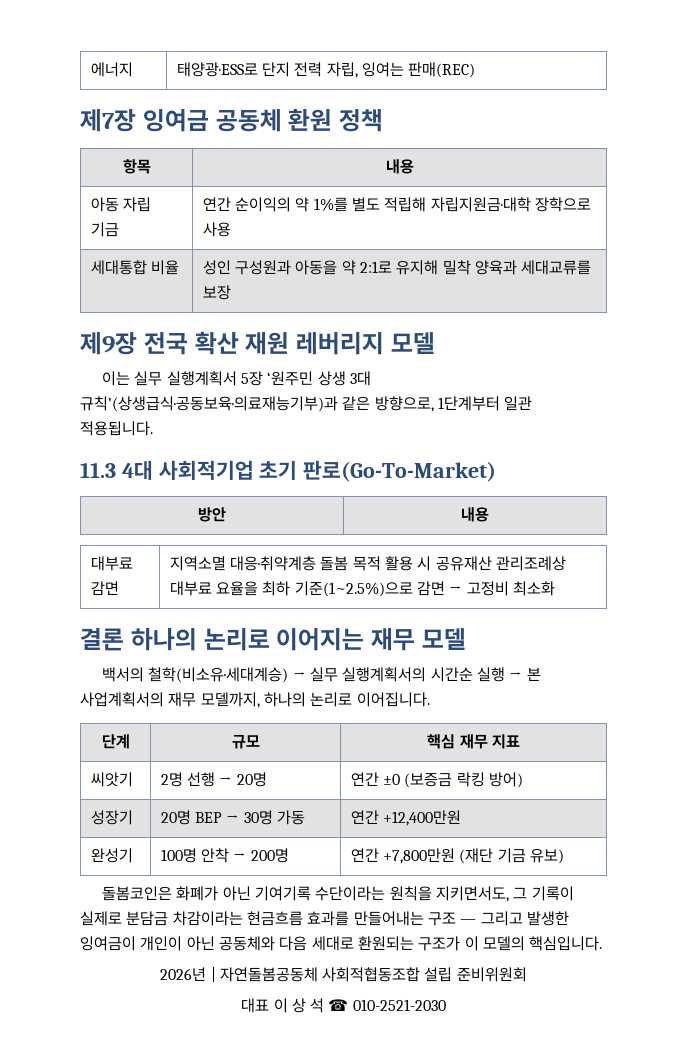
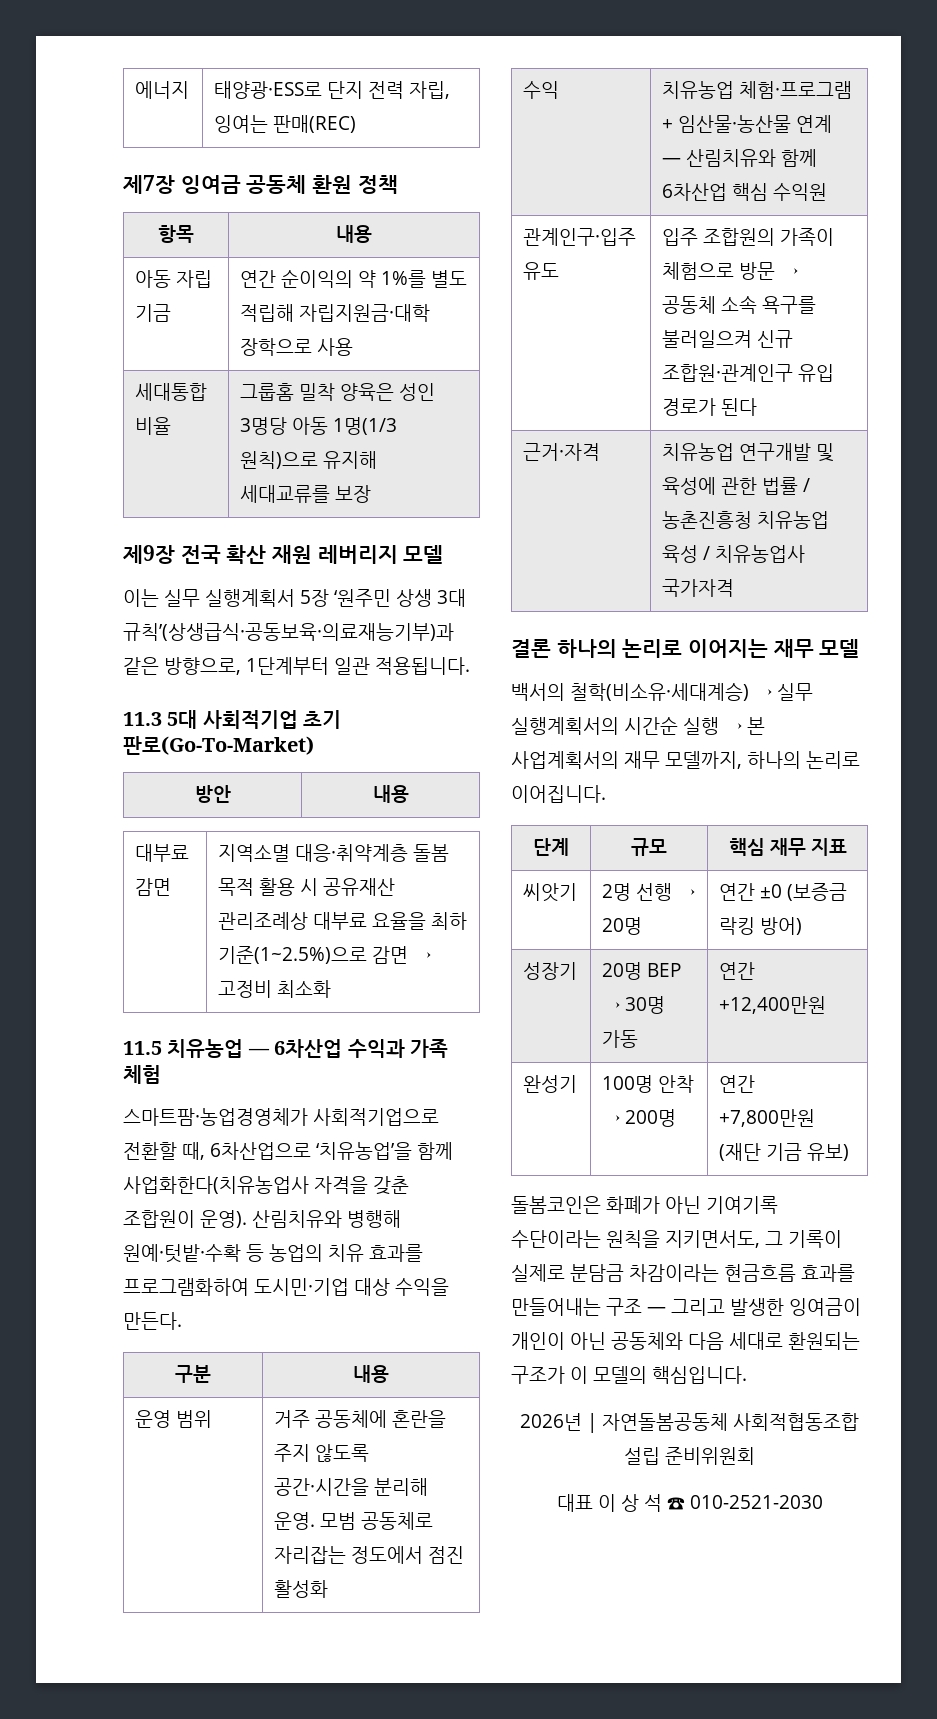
[202,260,517,275] 성인 구성원과 아동을 약 2:1로 유지해 밀착 양육과 -> [240,383,436,401] [240,417,398,435] [240,451,378,469] 그룹홈 밀착 양육은 성인 3명당 아동 1명(1/3 원칙)으로 유지해
[121,460,153,480] 4대 -> [167,710,198,729] 5대
(555, 588) none -> [123,1039,448,1058] [123,1065,161,1084] [123,1108,439,1126] [123,1142,453,1160] [123,1176,409,1195] [123,1210,401,1228] [123,1244,423,1263] [123,1278,449,1296] [123,1312,182,1330] [175,1365,211,1383] [353,1365,389,1383] [135,1410,213,1428] [274,1410,447,1428] [274,1444,370,1462] [274,1478,429,1496] [274,1512,434,1530] [274,1546,465,1564] [274,1580,329,1598] [523,81,560,99] [662,81,853,99] [662,115,833,133] [662,149,818,167] [662,183,828,201] [523,228,637,246] [523,262,560,280] [662,228,835,246] [662,262,799,280] [662,295,817,314] [662,330,794,348] [662,364,835,382] [662,398,758,416] [523,443,601,461] [662,443,835,462] [662,477,811,495] [662,511,830,529] [662,545,806,563] [662,579,735,597] // 11.5 치유농업 — 6차산업 수익과 가족 체험 // 스마트팜·농업경영체가 사회적기업으로 전환할 때, 6차산업으로 ‘치유농업’을 함께 사업화한다(치유농업사 자격을 갖춘 조합원이 운영). 산림치유와 병행해 원예·텃밭·수확 등 농업의 치유 효과를 프로그램화하여 도시민·기업 대상 수익을 만든다. // 구분 | 내용 // 운영 범위 | 거주 공동체에 혼란을 주지 않도록 공간·시간을 분리해 운영. 모범 공동체로 자리잡는 정도에서 점진 활성화 // 수익 | 치유농업 체험·프로그램 + 임산물·농산물 연계 — 산림치유와 함께 6차산업 핵심 수익원 // 관계인구·입주 유도 | 입주 조합원의 가족이 체험으로 방문 → 공동체 소속 욕구를 불러일으켜 신규 조합원·관계인구 유입 경로가 된다 // 근거·자격 | 치유농업 연구개발 및 육성에 관한 법률 / 농촌진흥청 치유농업 육성 / 치유농업사 국가자격

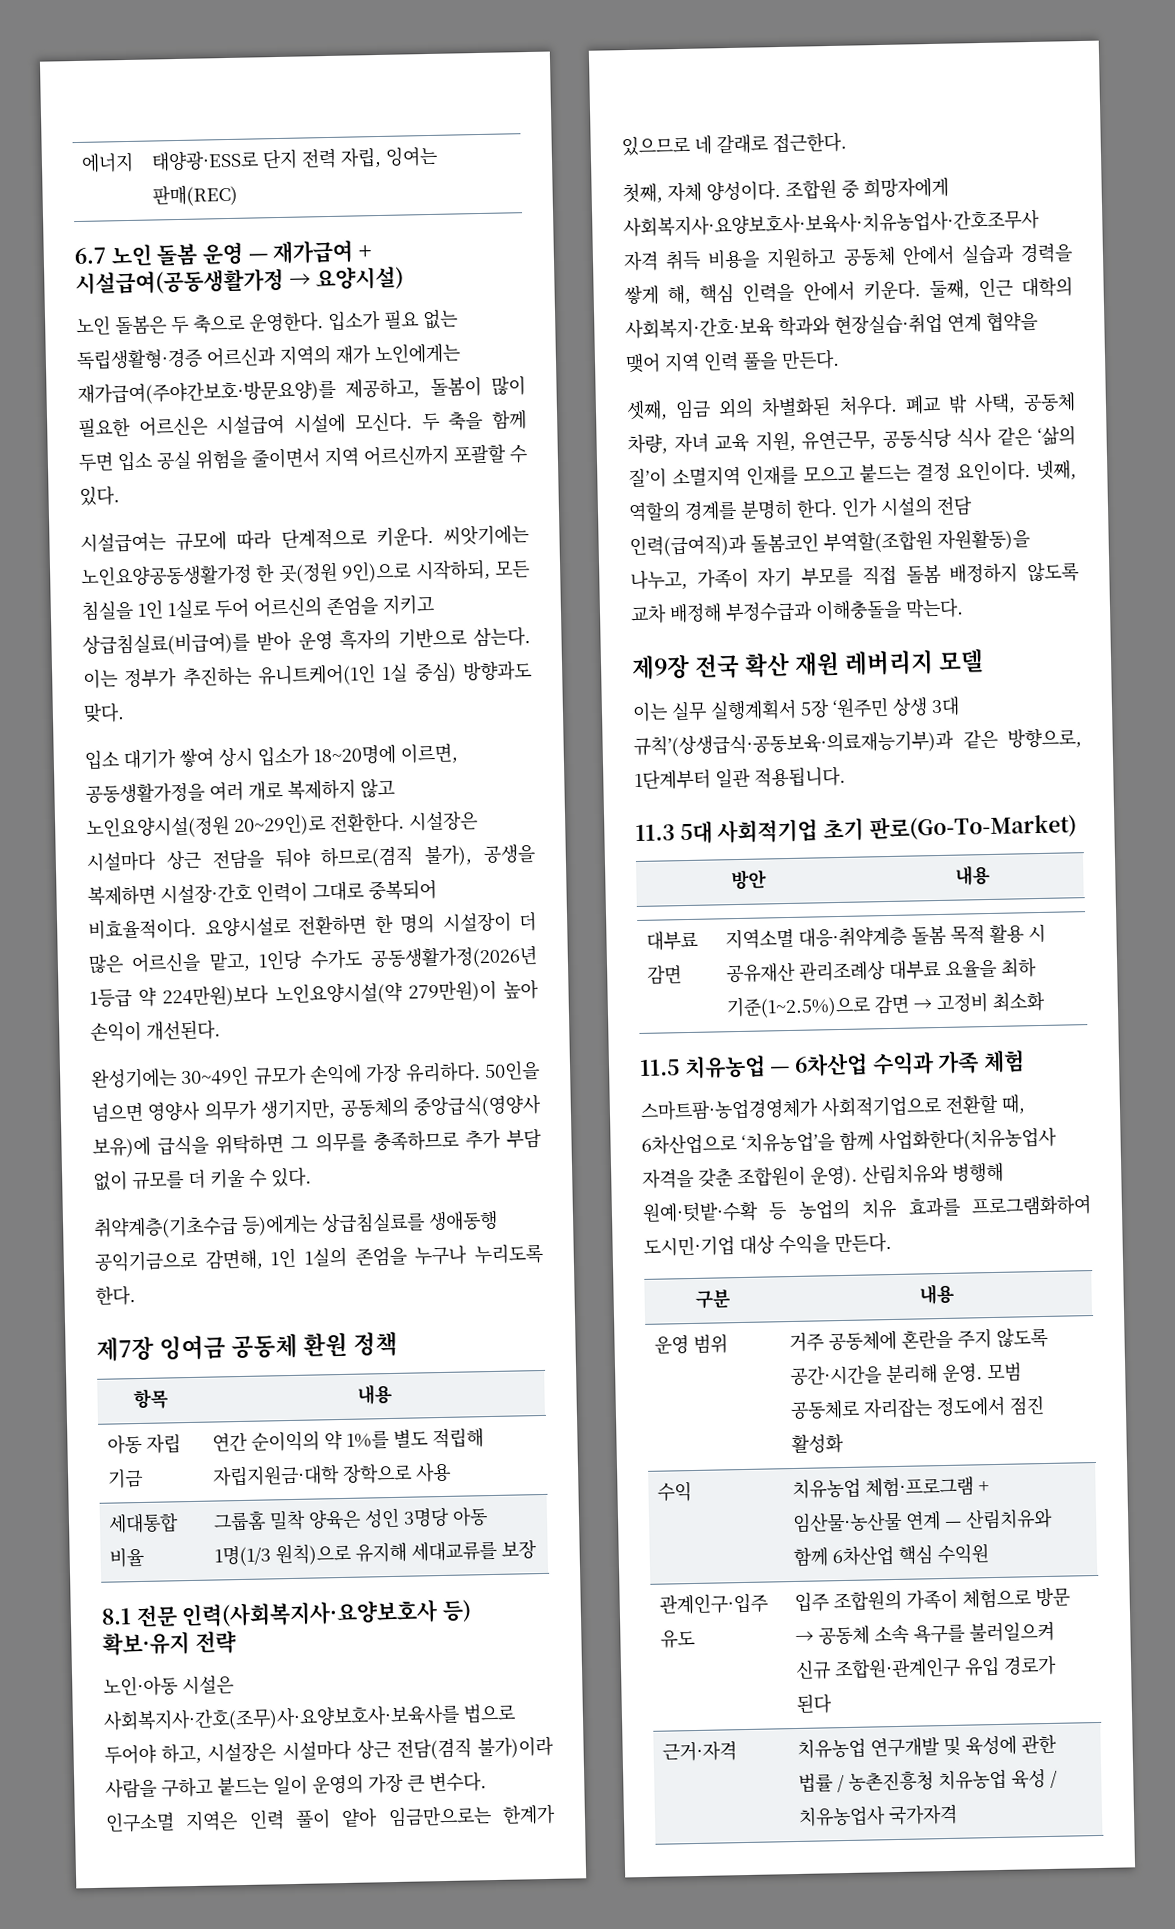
(357, 124) none -> [74,239,373,267] [75,266,405,296] [75,309,458,336] [76,342,460,371] [77,375,526,406] [78,410,527,438] [78,444,528,473] [79,485,120,507] [80,524,529,554] [80,559,530,587] [81,593,434,621] [82,626,531,656] [83,660,532,689] [83,702,125,723] [84,743,458,770] [85,778,395,804] [85,811,478,839] [86,844,535,872] [87,879,437,906] [88,912,537,940] [88,945,538,974] [89,979,539,1008] [90,1019,221,1042] [90,1059,540,1089] [91,1094,541,1123] [92,1128,542,1158] [93,1166,312,1191] [93,1210,498,1239] [94,1243,543,1272] [95,1285,136,1306] // 6.7 노인 돌봄 운영 — 재가급여 + 시설급여(공동생활가정 → 요양시설) // 노인 돌봄은 두 축으로 운영한다. 입소가 필요 없는 독립생활형·경증 어르신과 지역의 재가 노인에게는 재가급여(주야간보호·방문요양)를 제공하고, 돌봄이 많이 필요한 어르신은 시설급여 시설에 모신다. 두 축을 함께 두면 입소 공실 위험을 줄이면서 지역 어르신까지 포괄할 수 있다. // 시설급여는 규모에 따라 단계적으로 키운다. 씨앗기에는 노인요양공동생활가정 한 곳(정원 9인)으로 시작하되, 모든 침실을 1인 1실로 두어 어르신의 존엄을 지키고 상급침실료(비급여)를 받아 운영 흑자의 기반으로 삼는다. 이는 정부가 추진하는 유니트케어(1인 1실 중심) 방향과도 맞다. // 입소 대기가 쌓여 상시 입소가 18~20명에 이르면, 공동생활가정을 여러 개로 복제하지 않고 노인요양시설(정원 20~29인)로 전환한다. 시설장은 시설마다 상근 전담을 둬야 하므로(겸직 불가), 공생을 복제하면 시설장·간호 인력이 그대로 중복되어 비효율적이다. 요양시설로 전환하면 한 명의 시설장이 더 많은 어르신을 맡고, 1인당 수가도 공동생활가정(2026년 1등급 약 224만원)보다 노인요양시설(약 279만원)이 높아 손익이 개선된다. // 완성기에는 30~49인 규모가 손익에 가장 유리하다. 50인을 넘으면 영양사 의무가 생기지만, 공동체의 중앙급식(영양사 보유)에 급식을 위탁하면 그 의무를 충족하므로 추가 부담 없이 규모를 더 키울 수 있다. // 취약계층(기초수급 등)에게는 상급침실료를 생애동행 공익기금으로 감면해, 1인 1실의 존엄을 누구나 누리도록 한다.
(372, 494) none -> [101,1599,473,1628] [102,1630,237,1656] [103,1675,234,1697] [103,1703,516,1732] [104,1736,554,1765] [105,1771,487,1799] [105,1804,556,1833] [621,131,847,157] [622,176,949,205] [623,208,1040,238] [623,243,1073,272] [624,276,1073,306] [625,310,1038,340] [625,348,840,374] [626,392,1076,422] [627,425,1076,456] [628,460,1077,489] [628,496,973,523] [629,528,1030,558] [630,562,1079,592] [630,597,964,625] // 8.1 전문 인력(사회복지사·요양보호사 등) 확보·유지 전략 // 노인·아동 시설은 사회복지사·간호(조무)사·요양보호사·보육사를 법으로 두어야 하고, 시설장은 시설마다 상근 전담(겸직 불가)이라 사람을 구하고 붙드는 일이 운영의 가장 큰 변수다. 인구소멸 지역은 인력 풀이 얕아 임금만으로는 한계가 있으므로 네 갈래로 접근한다. // 첫째, 자체 양성이다. 조합원 중 희망자에게 사회복지사·요양보호사·보육사·치유농업사·간호조무사 자격 취득 비용을 지원하고 공동체 안에서 실습과 경력을 쌓게 해, 핵심 인력을 안에서 키운다. 둘째, 인근 대학의 사회복지·간호·보육 학과와 현장실습·취업 연계 협약을 맺어 지역 인력 풀을 만든다. // 셋째, 임금 외의 차별화된 처우다. 폐교 밖 사택, 공동체 차량, 자녀 교육 지원, 유연근무, 공동식당 식사 같은 ‘삶의 질’이 소멸지역 인재를 모으고 붙드는 결정 요인이다. 넷째, 역할의 경계를 분명히 한다. 인가 시설의 전담 인력(급여직)과 돌봄코인 부역할(조합원 자원활동)을 나누고, 가족이 자기 부모를 직접 돌봄 배정하지 않도록 교차 배정해 부정수급과 이해충돌을 막는다.
[511,639,860,658] [511,682,813,701] [511,716,765,735] [511,751,860,769] [511,785,606,803] [533,838,569,856] [631,838,667,856] [728,838,847,856] [523,883,578,902] [602,883,696,901] [602,917,643,935] [719,883,848,901] [719,917,803,935] [523,962,578,980] [602,962,682,980] [602,996,666,1014] [602,1030,639,1048] [719,962,756,980] [719,996,827,1014] [523,1075,578,1093] [602,1075,695,1093] [602,1109,677,1127] [719,1075,756,1093] [719,1109,816,1127] [719,1143,850,1161] [511,1196,778,1214] [511,1230,842,1248] [511,1264,855,1282] [511,1298,861,1316] [511,1332,860,1350] [511,1366,747,1384] [520,1413,859,1433] [624,1447,755,1465] [556,1494,823,1512] // 결론 하나의 논리로 이어지는 재무 모델 // 백서의 철학(비소유·세대계승) → 실무 실행계획서의 시간순 실행 → 본 사업계획서의 재무 모델까지, 하나의 논리로 이어집니다. // 단계 | 규모 | 핵심 재무 지표 // 씨앗기 | 2명 선행 → 20명 | 연간 ±0 (보증금 락킹 방어) // 성장기 | 20명 BEP → 30명 가동 | 연간 +12,400만원 // 완성기 | 100명 안착 → 200명 | 연간 +7,800만원 (재단 기금 유보) // 돌봄코인은 화폐가 아닌 기여기록 수단이라는 원칙을 지키면서도, 그 기록이 실제로 분담금 차감이라는 현금흐름 효과를 만들어내는 구조 — 그리고 발생한 잉여금이 개인이 아닌 공동체와 다음 세대로 환원되는 구조가 이 모델의 핵심입니다. // 2026년 | 자연돌봄공동체 사회적협동조합 설립 준비위원회 // 대표 이 상 석 ☎ 010-2521-2030 -> (959, 1814) none

